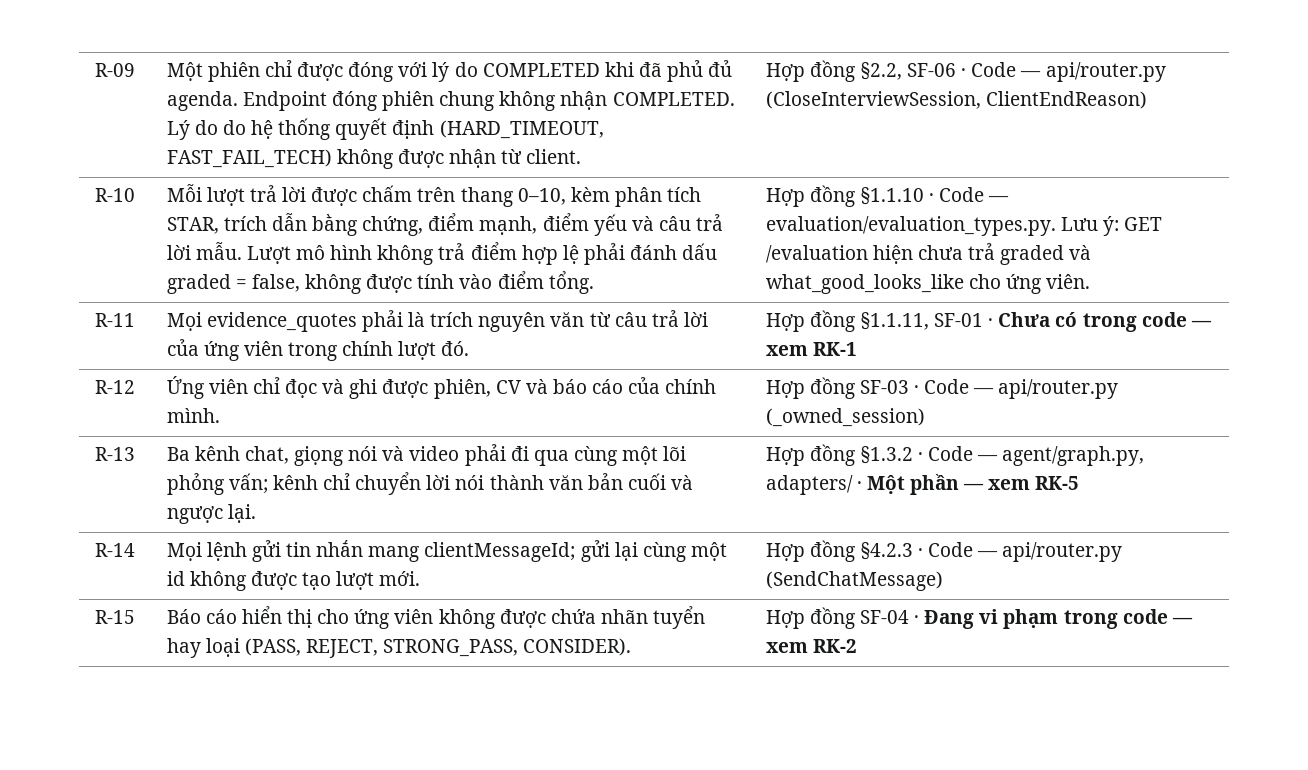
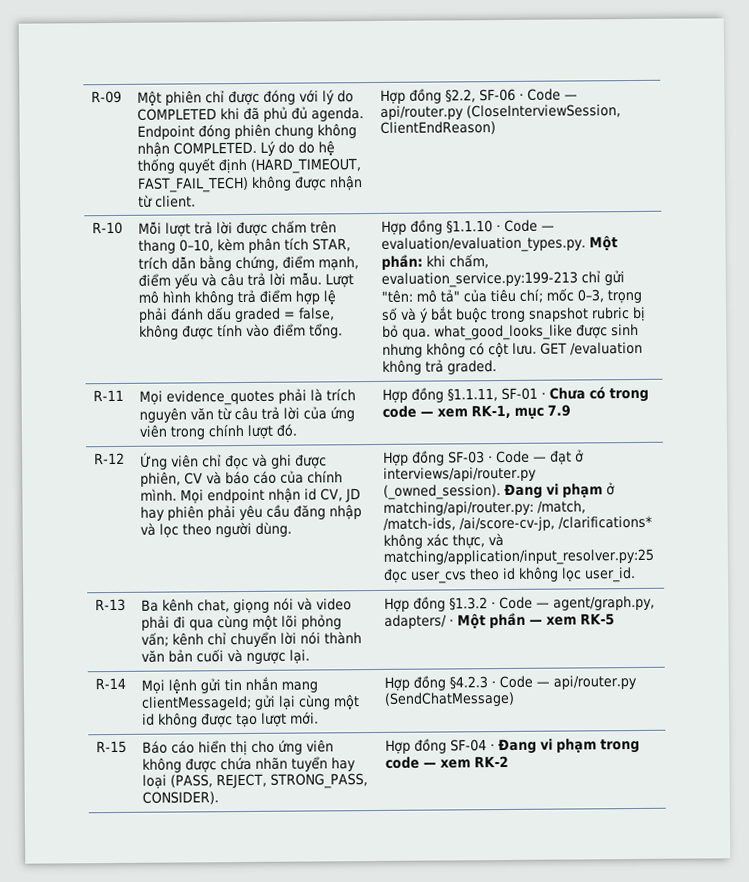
[1060,216,1162,236] [765,243,1092,265] [765,274,1090,294] Lưu ý: GET /evaluation hiện chưa trả graded và what_good_looks_like cho ứng viên. -> [588,235,618,251] [380,254,489,270] [380,270,625,288] [380,288,642,304] [380,306,646,323] [381,323,639,341] [381,341,643,358] [381,359,497,375] Một phần: khi chấm, evaluation_service.py:199-213 chỉ gửi "tên: mô tả" của tiêu chí; mốc 0–3, trọng số và ý bắt buộc trong snapshot rubric bị bỏ qua. what_good_looks_like được sinh nhưng không có cột lưu. GET /evaluation không trả graded.
[812,342,857,356] RK-1 -> [470,404,571,419] RK-1, mục 7.9
(220, 415) none -> [179,487,361,504] [139,504,362,521] [139,521,292,538] Mọi endpoint nhận id CV, JD hay phiên phải yêu cầu đăng nhập và lọc theo người dùng.
[998,379,1119,399] [765,408,925,427] api/router.py (_owned_session) -> [549,449,584,465] [382,466,537,482] [382,482,615,500] [382,500,586,516] [382,515,652,532] [382,533,504,549] [382,548,654,566] [382,566,636,584] đạt ở interviews/api/router.py (_owned_session). Đang vi phạm ở matching/api/router.py: /match, /match-ids, /ai/score-cv-jp, /clarifications* không xác thực, và matching/application/input_resolver.py:25 đọc user_cvs theo id không lọc user_id.

